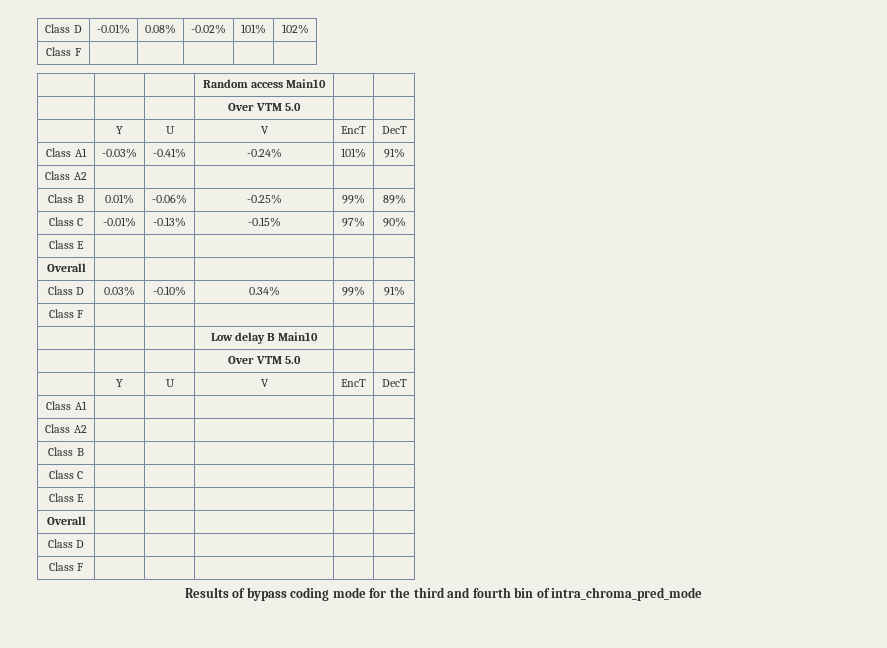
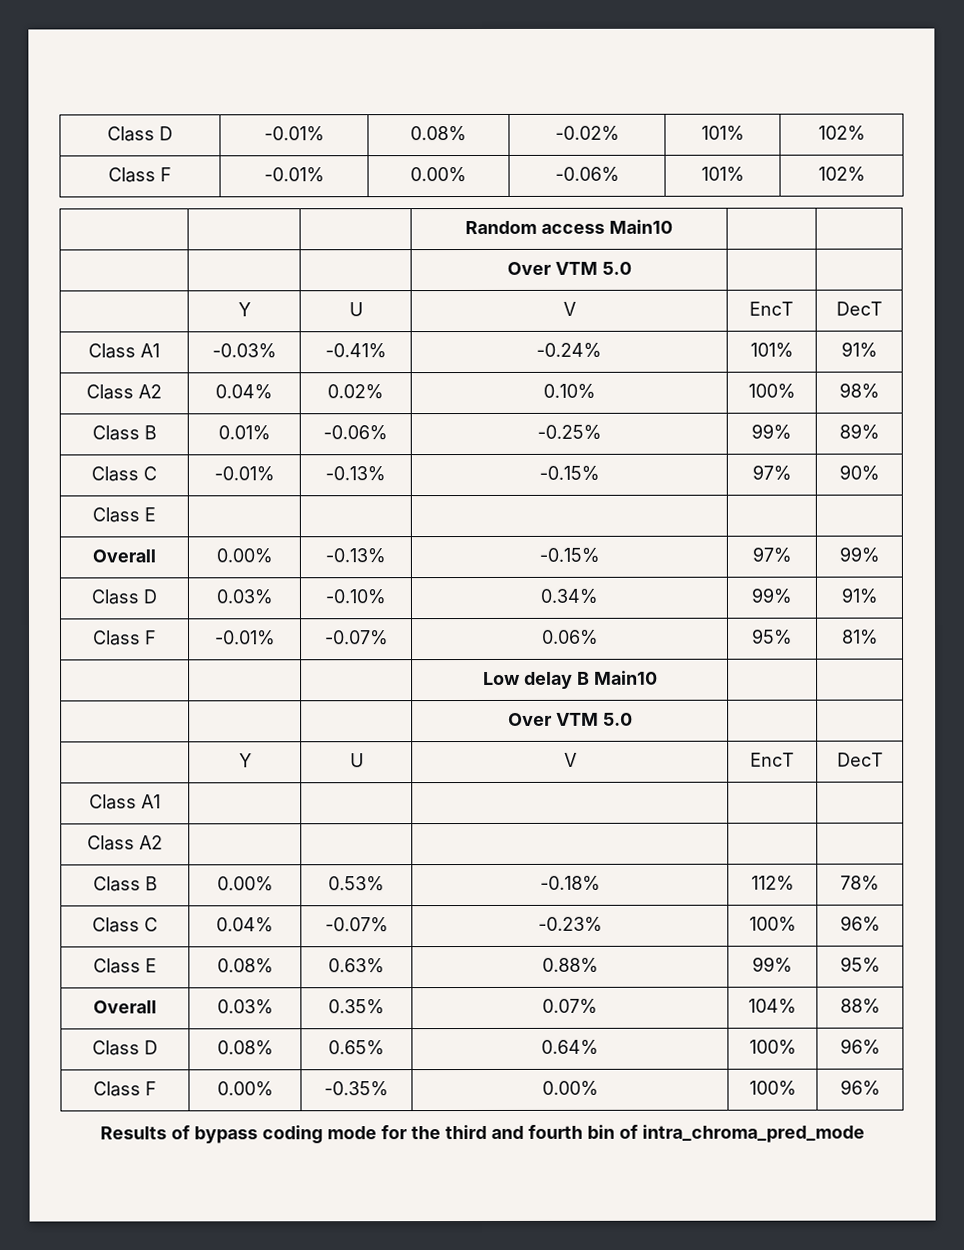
(81, 52) | | | | -> [263,167,325,183] [410,167,467,183] [554,166,620,182] [700,166,745,182] [817,166,866,182] -0.01% | 0.00% | -0.06% | 101% | 102%
(87, 176) | | | | -> [215,384,273,400] [327,384,384,400] [542,383,596,399] [747,383,796,399] [838,382,880,399] 0.04% | 0.02% | 0.10% | 100% | 98%
(86, 267) | | | | -> [215,548,273,564] [325,548,386,564] [538,547,600,563] [751,546,792,563] [838,546,880,563] 0.00% | -0.13% | -0.15% | 97% | 99%
(84, 314) | | | | -> [214,630,276,646] [324,630,389,646] [541,629,599,645] [752,628,793,645] [841,629,879,645] -0.01% | -0.07% | 0.06% | 95% | 81%
[48,470,84,479] [48,493,85,502] [46,516,86,525] [47,539,85,548] [48,562,84,571] | | | | // Class C | | | | | // Class E | | | | | // Overall | | | | | // Class D | | | | | // Class F | | | | | -> [216,876,274,892] [328,876,385,892] [539,875,601,891] [750,875,795,891] [840,875,880,891] [92,917,158,933] [216,917,274,933] [324,917,389,933] [537,916,603,932] [748,916,797,932] [839,915,881,932] [93,958,157,974] [216,958,274,974] [328,958,385,974] [541,957,599,973] [752,956,793,973] [839,956,881,973] [93,1000,157,1014] [216,999,274,1015] [328,999,385,1015] [542,998,598,1014] [748,998,797,1014] [839,998,881,1014] [92,1040,158,1056] [216,1040,274,1056] [328,1040,385,1056] [541,1039,599,1055] [748,1039,797,1055] [839,1038,881,1055] [93,1081,157,1097] [216,1081,274,1097] [324,1081,389,1097] [541,1080,599,1096] [748,1080,797,1096] [839,1079,881,1096] 0.00% | 0.53% | -0.18% | 112% | 78% // Class C | 0.04% | -0.07% | -0.23% | 100% | 96% // Class E | 0.08% | 0.63% | 0.88% | 99% | 95% // Overall | 0.03% | 0.35% | 0.07% | 104% | 88% // Class D | 0.08% | 0.65% | 0.64% | 100% | 96% // Class F | 0.00% | -0.35% | 0.00% | 100% | 96%

